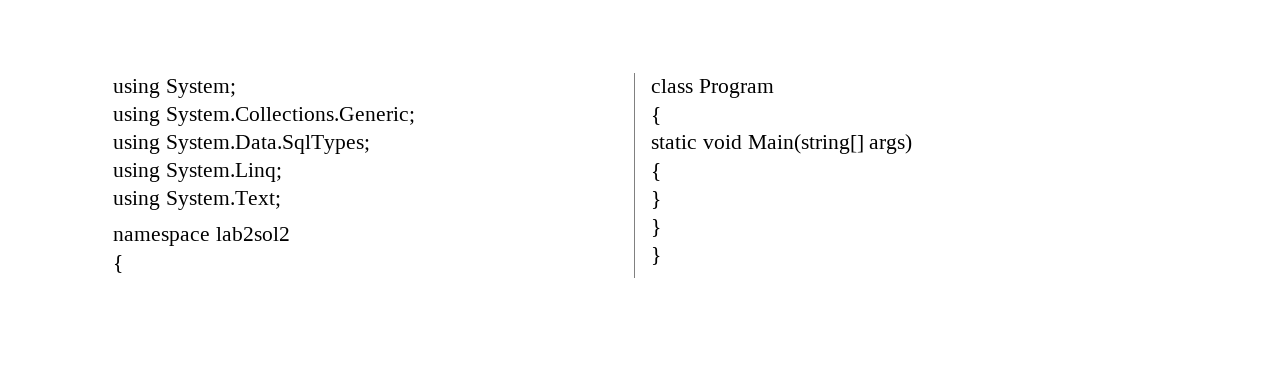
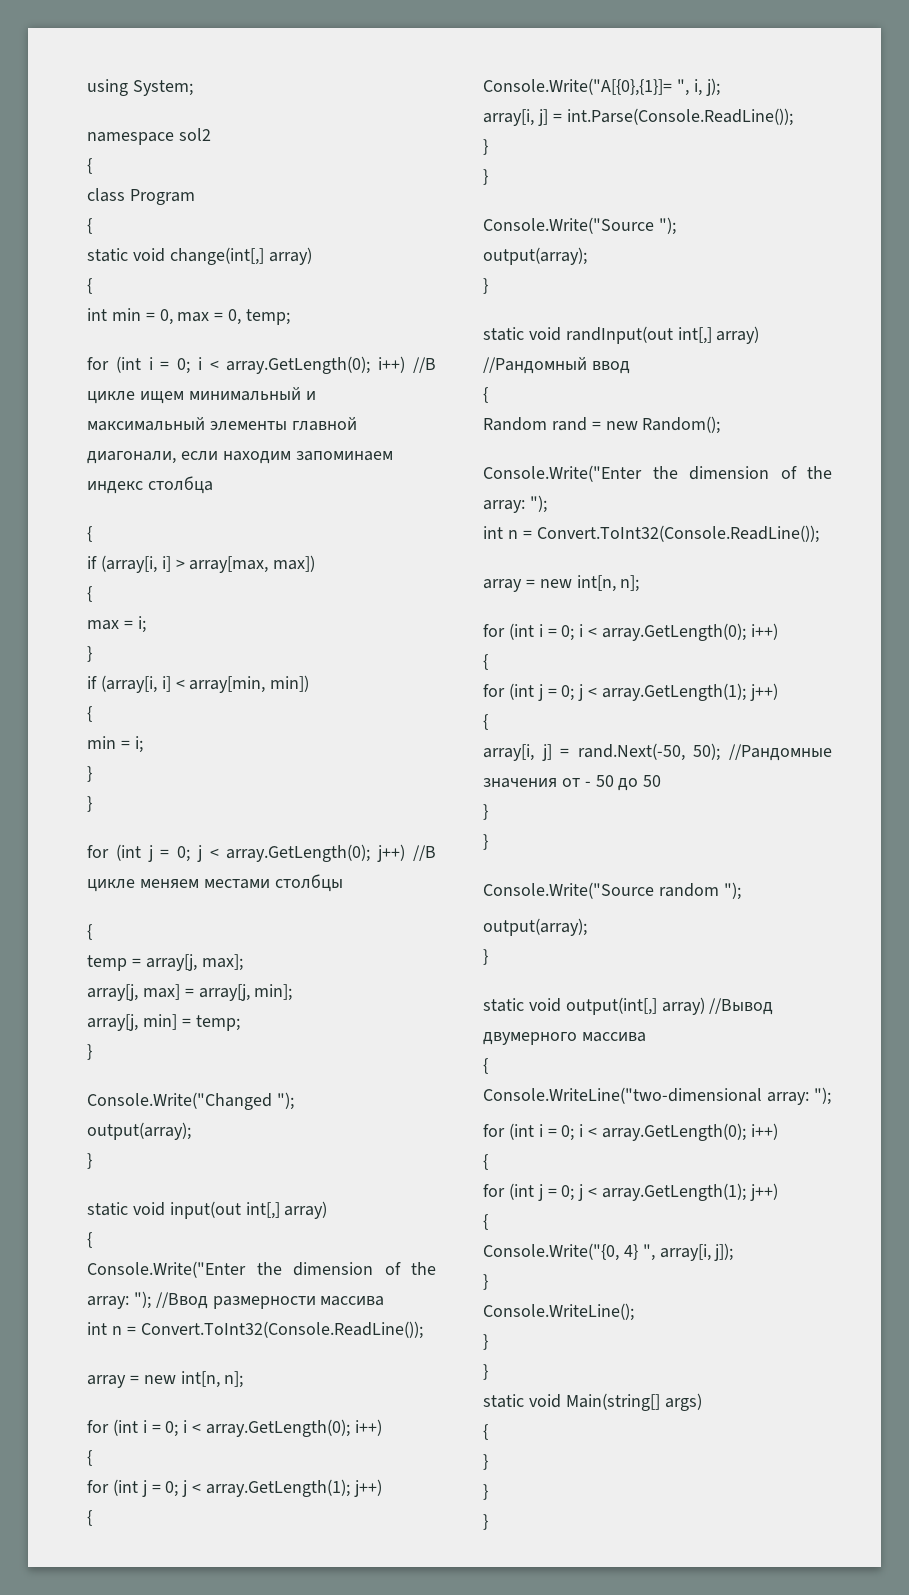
[113,107,415,126] [113,135,370,154] [113,163,282,182] [113,191,281,210] // using System.Collections.Generic; // using System.Data.SqlTypes; // using System.Linq; // using System.Text; -> (193, 88) none
[215,227,290,241] lab2sol2 -> [178,128,211,141] sol2
(661, 116) none -> [87,247,312,265] [87,278,92,294] [87,308,291,325] [87,356,436,374] [87,387,316,404] [87,417,357,431] [87,451,393,464] [87,476,213,494] [87,526,92,542] [87,555,316,573] [87,586,92,602] [87,616,146,633] [87,646,92,662] [87,675,310,693] [87,706,92,722] [87,736,143,753] [87,766,92,782] [87,796,92,812] [87,844,436,862] [87,874,343,892] [87,924,92,940] [87,954,243,971] [87,984,293,1001] [87,1014,240,1031] [87,1044,92,1060] [87,1092,294,1110] [87,1122,191,1140] [87,1153,92,1169] [87,1201,328,1219] [87,1232,92,1248] [87,1261,436,1278] [87,1291,385,1309] [87,1321,423,1339] [87,1371,244,1388] [87,1419,382,1437] [87,1450,92,1466] [87,1479,382,1497] [87,1510,92,1526] [483,78,720,96] [483,108,793,126] [483,139,488,155] [483,169,488,185] [483,217,676,235] [483,247,587,265] [483,278,488,294] [483,326,760,344] [483,357,630,374] [483,387,488,403] [483,416,721,434] [483,465,832,482] [483,495,547,513] [483,525,819,543] [483,575,640,592] [483,623,778,641] [483,654,488,670] [483,683,778,701] [483,714,488,730] [483,743,832,761] [483,775,662,791] [483,804,488,820] [483,834,488,850] [483,882,741,900] [483,918,587,936] [483,949,488,965] [483,997,774,1015] [483,1032,646,1045] [483,1058,488,1074] [483,1087,831,1105] [483,1123,778,1141] [483,1154,488,1170] [483,1183,778,1201] [483,1214,488,1230] [483,1243,734,1261] [483,1274,488,1290] [483,1303,634,1321] [483,1334,488,1350] [483,1364,488,1380] // static void change(int[,] array) // { // int min = 0, max = 0, temp; // for (int i = 0; i < array.GetLength(0); i++) //В цикле ищем минимальный и максимальный элементы главной диагонали, если находим запоминаем индекс столбца // { // if (array[i, i] > array[max, max]) // { // max = i; // } // if (array[i, i] < array[min, min]) // { // min = i; // } // } // for (int j = 0; j < array.GetLength(0); j++) //В цикле меняем местами столбцы // { // temp = array[j, max]; // array[j, max] = array[j, min]; // array[j, min] = temp; // } // Console.Write("Changed "); // output(array); // } // static void input(out int[,] array) // { // Console.Write("Enter the dimension of the array: "); //Ввод размерности массива // int n = Convert.ToInt32(Console.ReadLine()); // array = new int[n, n]; // for (int i = 0; i < array.GetLength(0); i++) // { // for (int j = 0; j < array.GetLength(1); j++) // { // Console.Write("A[{0},{1}]= ", i, j); // array[i, j] = int.Parse(Console.ReadLine()); // } // } // Console.Write("Source "); // output(array); // } // static void randInput(out int[,] array) //Рандомный ввод // { // Random rand = new Random(); // Console.Write("Enter the dimension of the array: "); // int n = Convert.ToInt32(Console.ReadLine()); // array = new int[n, n]; // for (int i = 0; i < array.GetLength(0); i++) // { // for (int j = 0; j < array.GetLength(1); j++) // { // array[i, j] = rand.Next(-50, 50); //Рандомные значения от - 50 до 50 // } // } // Console.Write("Source random "); // output(array); // } // static void output(int[,] array) //Вывод двумерного массива // { // Console.WriteLine("two-dimensional array: "); // for (int i = 0; i < array.GetLength(0); i++) // { // for (int j = 0; j < array.GetLength(1); j++) // { // Console.Write("{0, 4} ", array[i, j]); // } // Console.WriteLine(); // } // }

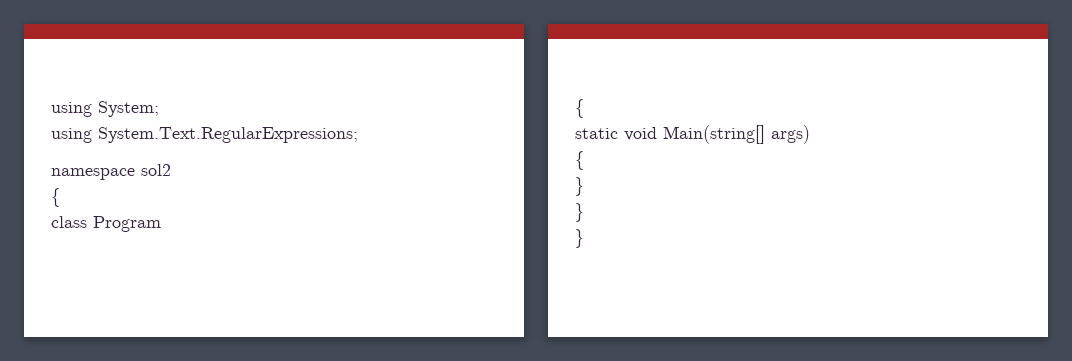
(193, 88) none -> [51,127,358,143] // using System.Text.RegularExpressions;
[87,247,312,265] [87,278,92,294] [87,308,291,325] [87,356,436,374] [87,387,316,404] [87,417,357,431] [87,451,393,464] [87,476,213,494] [87,526,92,542] [87,555,316,573] [87,586,92,602] [87,616,146,633] [87,646,92,662] [87,675,310,693] [87,706,92,722] [87,736,143,753] [87,766,92,782] [87,796,92,812] [87,844,436,862] [87,874,343,892] [87,924,92,940] [87,954,243,971] [87,984,293,1001] [87,1014,240,1031] [87,1044,92,1060] [87,1092,294,1110] [87,1122,191,1140] [87,1153,92,1169] [87,1201,328,1219] [87,1232,92,1248] [87,1261,436,1278] [87,1291,385,1309] [87,1321,423,1339] [87,1371,244,1388] [87,1419,382,1437] [87,1450,92,1466] [87,1479,382,1497] [87,1510,92,1526] [483,78,720,96] [483,108,793,126] [483,139,488,155] [483,169,488,185] [483,217,676,235] [483,247,587,265] [483,278,488,294] [483,326,760,344] [483,357,630,374] [483,387,488,403] [483,416,721,434] [483,465,832,482] [483,495,547,513] [483,525,819,543] [483,575,640,592] [483,623,778,641] [483,654,488,670] [483,683,778,701] [483,714,488,730] [483,743,832,761] [483,775,662,791] [483,804,488,820] [483,834,488,850] [483,882,741,900] [483,918,587,936] [483,949,488,965] [483,997,774,1015] [483,1032,646,1045] [483,1058,488,1074] [483,1087,831,1105] [483,1123,778,1141] [483,1154,488,1170] [483,1183,778,1201] [483,1214,488,1230] [483,1243,734,1261] [483,1274,488,1290] [483,1303,634,1321] [483,1334,488,1350] [483,1364,488,1380] // static void change(int[,] array) // { // int min = 0, max = 0, temp; // for (int i = 0; i < array.GetLength(0); i++) //В цикле ищем минимальный и максимальный элементы главной диагонали, если находим запоминаем индекс столбца // { // if (array[i, i] > array[max, max]) // { // max = i; // } // if (array[i, i] < array[min, min]) // { // min = i; // } // } // for (int j = 0; j < array.GetLength(0); j++) //В цикле меняем местами столбцы // { // temp = array[j, max]; // array[j, max] = array[j, min]; // array[j, min] = temp; // } // Console.Write("Changed "); // output(array); // } // static void input(out int[,] array) // { // Console.Write("Enter the dimension of the array: "); //Ввод размерности массива // int n = Convert.ToInt32(Console.ReadLine()); // array = new int[n, n]; // for (int i = 0; i < array.GetLength(0); i++) // { // for (int j = 0; j < array.GetLength(1); j++) // { // Console.Write("A[{0},{1}]= ", i, j); // array[i, j] = int.Parse(Console.ReadLine()); // } // } // Console.Write("Source "); // output(array); // } // static void randInput(out int[,] array) //Рандомный ввод // { // Random rand = new Random(); // Console.Write("Enter the dimension of the array: "); // int n = Convert.ToInt32(Console.ReadLine()); // array = new int[n, n]; // for (int i = 0; i < array.GetLength(0); i++) // { // for (int j = 0; j < array.GetLength(1); j++) // { // array[i, j] = rand.Next(-50, 50); //Рандомные значения от - 50 до 50 // } // } // Console.Write("Source random "); // output(array); // } // static void output(int[,] array) //Вывод двумерного массива // { // Console.WriteLine("two-dimensional array: "); // for (int i = 0; i < array.GetLength(0); i++) // { // for (int j = 0; j < array.GetLength(1); j++) // { // Console.Write("{0, 4} ", array[i, j]); // } // Console.WriteLine(); // } // } -> (584, 108) none

